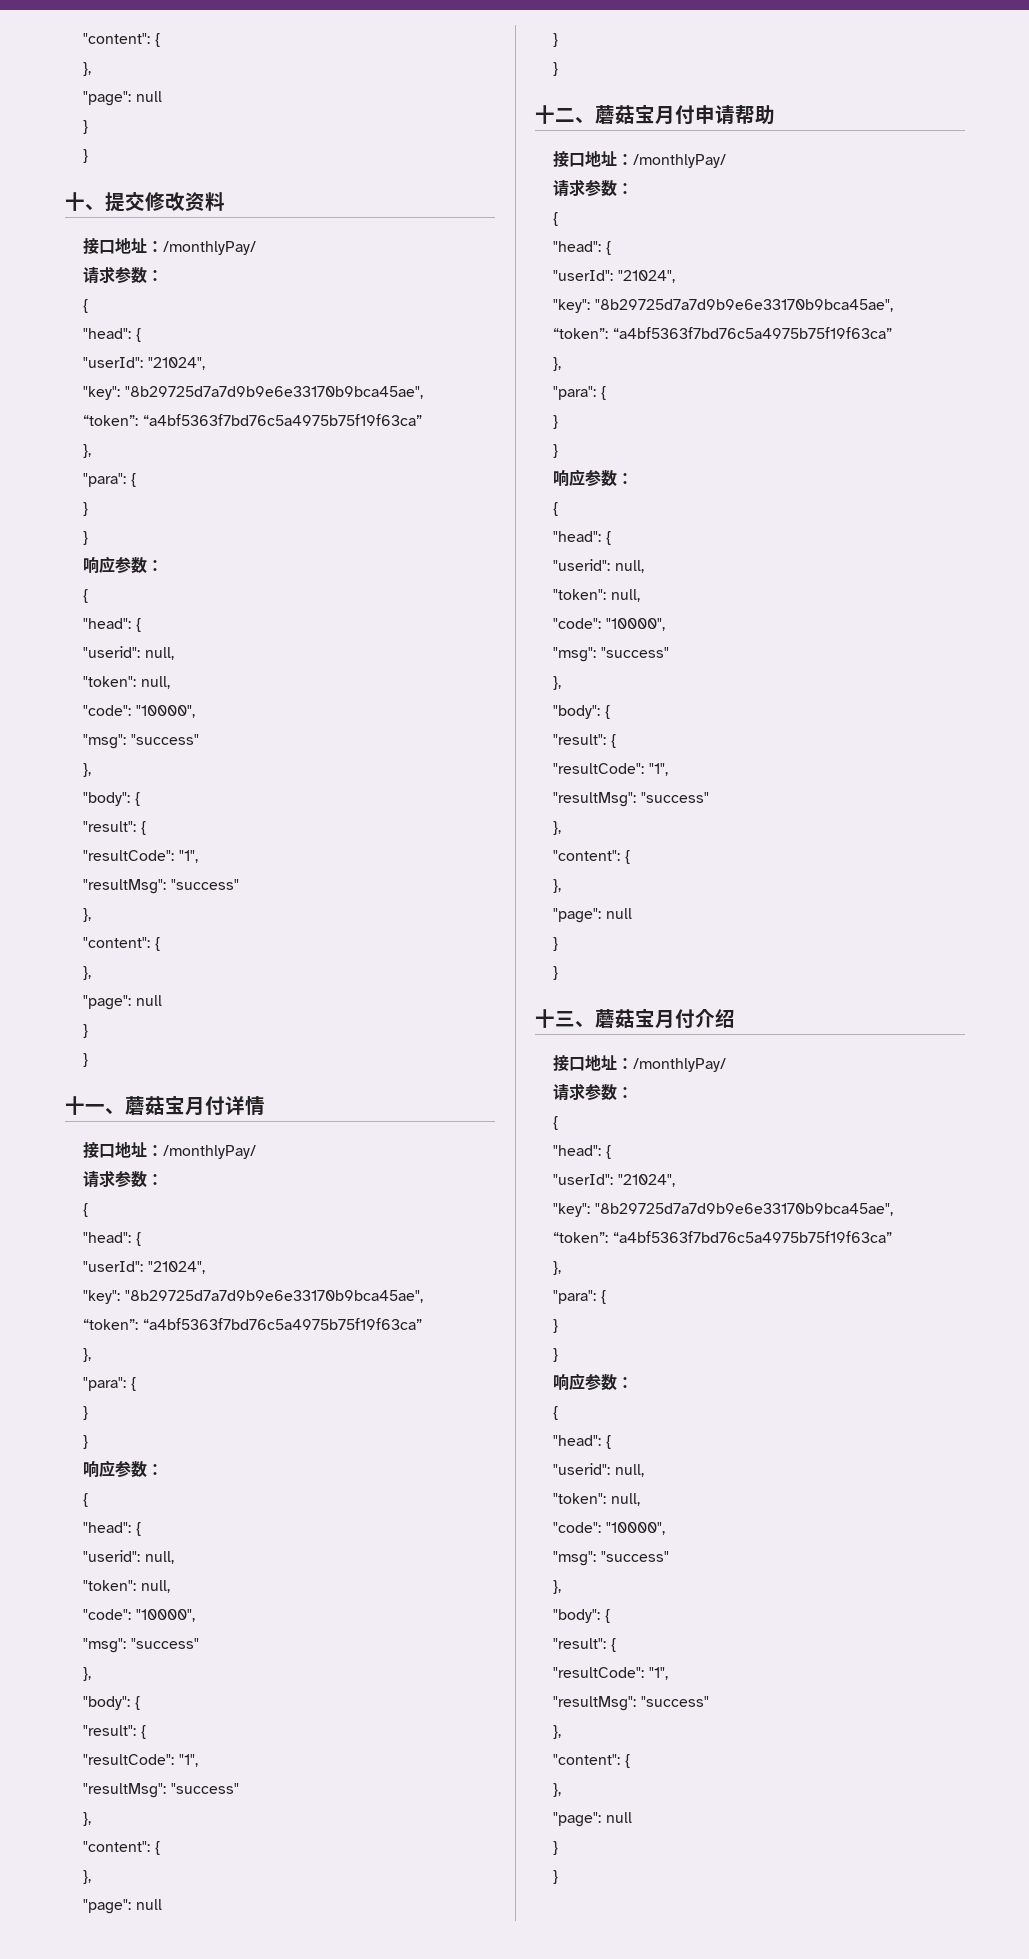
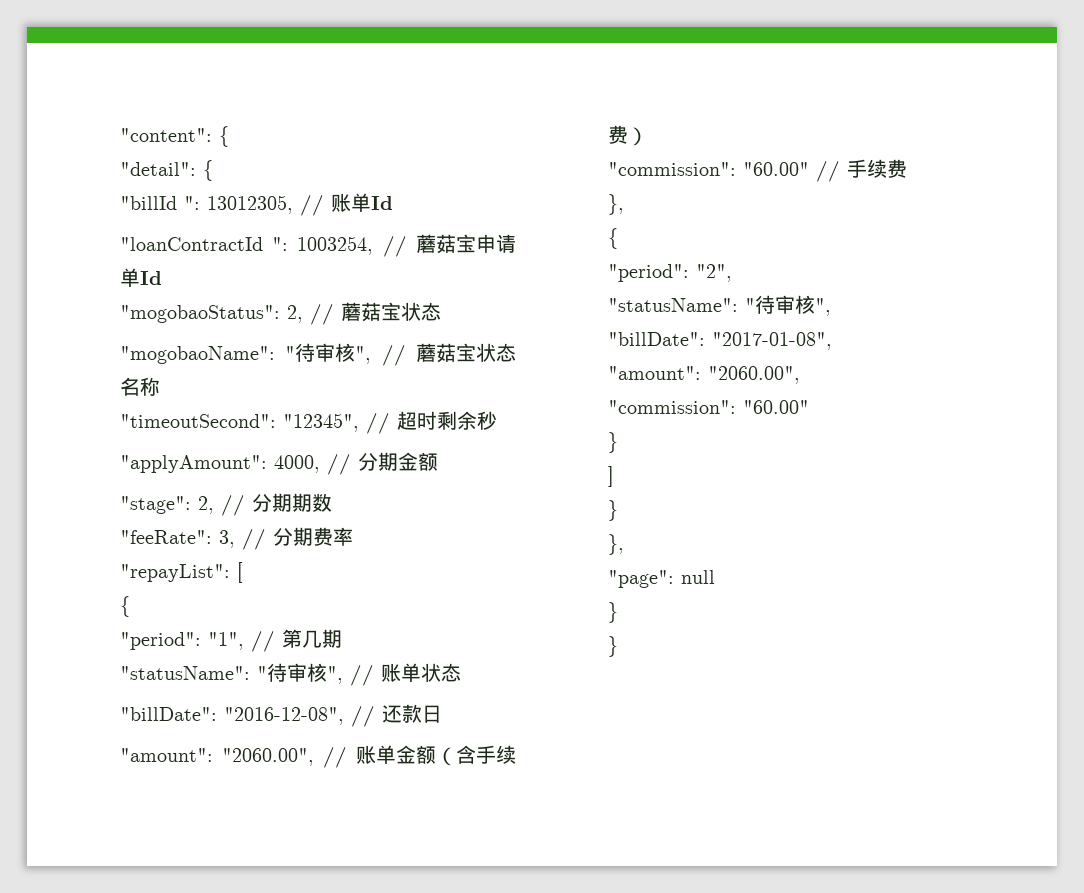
[83,33,160,47] [83,62,92,76] [83,91,162,106] [83,120,89,134] [83,149,89,163] [65,192,225,212] [83,238,257,255] [83,266,164,284] [83,299,89,313] [83,328,141,342] [83,357,205,370] [83,386,423,400] [83,414,422,426] [83,444,92,458] [83,473,136,487] [83,502,89,516] [83,531,89,545] [83,556,164,574] [83,589,89,603] [83,618,141,632] [83,646,174,660] [83,676,170,689] [83,705,195,718] [83,734,199,749] [83,763,92,777] [83,792,140,806] [83,821,146,835] [83,850,198,863] [83,879,239,894] [83,908,92,922] [83,937,160,951] [83,966,92,980] [83,995,162,1010] [83,1024,89,1038] [83,1053,89,1067] [65,1096,265,1116] [83,1142,257,1159] [83,1170,164,1188] [83,1203,89,1217] [83,1232,141,1246] [83,1261,205,1274] [83,1290,423,1304] [83,1318,422,1330] [83,1348,92,1362] [83,1377,136,1391] [83,1406,89,1420] [83,1435,89,1449] [83,1460,164,1478] [83,1493,89,1507] [83,1522,141,1536] [83,1550,174,1564] [83,1580,170,1593] [83,1609,195,1622] [83,1638,199,1653] [83,1667,92,1681] [83,1696,140,1710] [83,1725,146,1739] [83,1754,198,1767] [83,1783,239,1798] [83,1812,92,1826] [83,1841,160,1855] [83,1870,92,1884] [83,1899,162,1914] [553,33,559,47] [553,62,559,76] [535,105,775,125] [553,151,727,168] [553,179,634,197] [553,212,559,226] [553,241,611,255] [553,270,675,283] [553,299,893,313] [553,327,892,339] [553,357,562,371] [553,386,606,400] [553,415,559,429] [553,444,559,458] [553,469,634,487] [553,502,559,516] [553,531,611,545] [553,559,644,573] [553,589,640,602] [553,618,665,631] [553,647,669,662] [553,676,562,690] [553,705,610,719] [553,734,616,748] [553,763,668,776] [553,792,709,807] [553,821,562,835] [553,850,630,864] [553,879,562,893] [553,908,632,923] [553,937,559,951] [553,966,559,980] [535,1009,735,1029] [553,1055,727,1072] [553,1083,634,1101] [553,1116,559,1130] [553,1145,611,1159] [553,1174,675,1187] [553,1203,893,1217] [553,1231,892,1243] [553,1261,562,1275] [553,1290,606,1304] [553,1319,559,1333] [553,1348,559,1362] [553,1373,634,1391] [553,1406,559,1420] [553,1435,611,1449] [553,1463,644,1477] [553,1493,640,1506] [553,1522,665,1535] [553,1551,669,1566] [553,1580,562,1594] [553,1609,610,1623] [553,1638,616,1652] [553,1667,668,1680] [553,1696,709,1711] [553,1725,562,1739] [553,1754,630,1768] [553,1783,562,1797] [553,1812,632,1827] [553,1841,559,1855] [553,1870,559,1884] "content": { // }, // "page": null // } // } // 十、提交修改资料 // 接口地址：/monthlyPay/ // 请求参数： // { // "head": { // "userId": "21024", // "key": "8b29725d7a7d9b9e6e33170b9bca45ae", // “token”: “a4bf5363f7bd76c5a4975b75f19f63ca” // }, // "para": { // } // } // 响应参数： // { // "head": { // "userid": null, // "token": null, // "code": "10000", // "msg": "success" // }, // "body": { // "result": { // "resultCode": "1", // "resultMsg": "success" // }, // "content": { // }, // "page": null // } // } // 十一、蘑菇宝月付详情 // 接口地址：/monthlyPay/ // 请求参数： // { // "head": { // "userId": "21024", // "key": "8b29725d7a7d9b9e6e33170b9bca45ae", // “token”: “a4bf5363f7bd76c5a4975b75f19f63ca” // }, // "para": { // } // } // 响应参数： // { // "head": { // "userid": null, // "token": null, // "code": "10000", // "msg": "success" // }, // "body": { // "result": { // "resultCode": "1", // "resultMsg": "success" // }, // "content": { // }, // "page": null // } // } // 十二、蘑菇宝月付申请帮助 // 接口地址：/monthlyPay/ // 请求参数： // { // "head": { // "userId": "21024", // "key": "8b29725d7a7d9b9e6e33170b9bca45ae", // “token”: “a4bf5363f7bd76c5a4975b75f19f63ca” // }, // "para": { // } // } // 响应参数： // { // "head": { // "userid": null, // "token": null, // "code": "10000", // "msg": "success" // }, // "body": { // "result": { // "resultCode": "1", // "resultMsg": "success" // }, // "content": { // }, // "page": null // } // } // 十三、蘑菇宝月付介绍 // 接口地址：/monthlyPay/ // 请求参数： // { // "head": { // "userId": "21024", // "key": "8b29725d7a7d9b9e6e33170b9bca45ae", // “token”: “a4bf5363f7bd76c5a4975b75f19f63ca” // }, // "para": { // } // } // 响应参数： // { // "head": { // "userid": null, // "token": null, // "code": "10000", // "msg": "success" // }, // "body": { // "result": { // "resultCode": "1", // "resultMsg": "success" // }, // "content": { // }, // "page": null // } // } -> [119,126,229,147] [119,160,213,181] [119,193,393,216] [119,234,516,257] [119,268,162,287] [119,302,441,325] [119,343,516,366] [119,377,160,396] [119,411,497,434] [119,452,438,475] [119,493,332,516] [119,527,353,550] [119,562,243,583] [119,596,130,617] [119,629,342,652] [119,663,461,686] [119,704,442,727] [119,745,516,768] [607,125,648,146] [607,159,907,182] [607,194,624,215] [607,228,618,249] [607,264,732,282] [607,295,831,316] [607,332,832,350] [607,366,800,384] [607,400,809,414] [607,432,618,453] [607,466,614,487] [607,500,618,521] [607,534,624,555] [607,570,715,588] [607,602,618,623] [607,636,618,657] "content": { // "detail": { // "billId ": 13012305, // 账单Id // "loanContractId ": 1003254, // 蘑菇宝申请单Id // "mogobaoStatus": 2, // 蘑菇宝状态 // "mogobaoName": "待审核", // 蘑菇宝状态名称 // "timeoutSecond": "12345", // 超时剩余秒 // "applyAmount": 4000, // 分期金额 // "stage": 2, // 分期期数 // "feeRate": 3, // 分期费率 // "repayList": [ // { // "period": "1", // 第几期 // "statusName": "待审核", // 账单状态 // "billDate": "2016-12-08", // 还款日 // "amount": "2060.00", // 账单金额（含手续费） // "commission": "60.00" // 手续费 // }, // { // "period": "2", // "statusName": "待审核", // "billDate": "2017-01-08", // "amount": "2060.00", // "commission": "60.00" // } // ] // } // }, // "page": null // } // }

